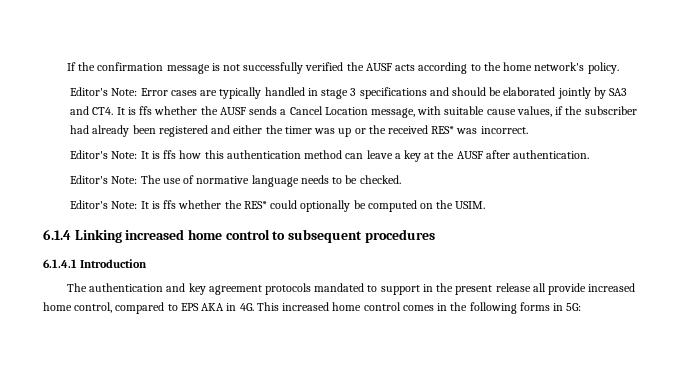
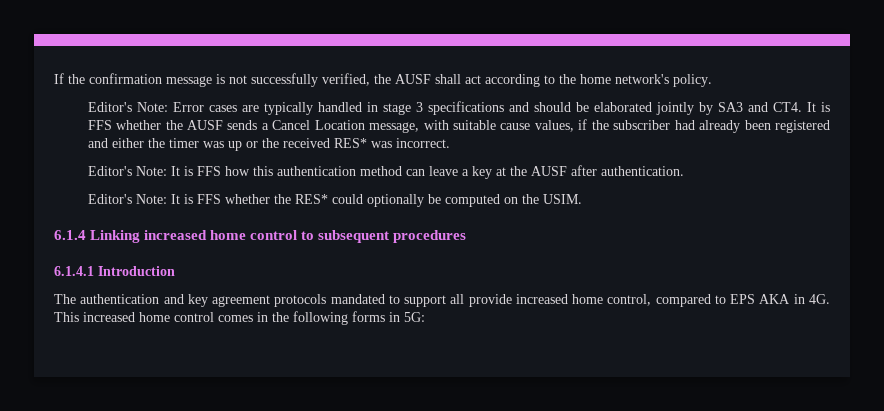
[305,62,416,71] verified the AUSF acts -> [322,73,481,86] verified, the AUSF shall act
[139,106,153,115] ffs -> [87,120,112,130] FFS
[163,150,177,159] ffs -> [196,166,221,176] FFS
[70,175,401,187] [70,200,177,209] // Editor's Note: The use of normative language needs to be checked. // Editor's Note: It is ffs -> [87,194,221,204] // Editor's Note: It is FFS
[422,283,531,295] in the present release -> (447, 301) none

